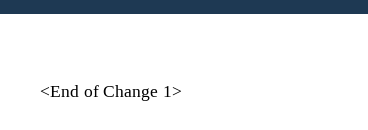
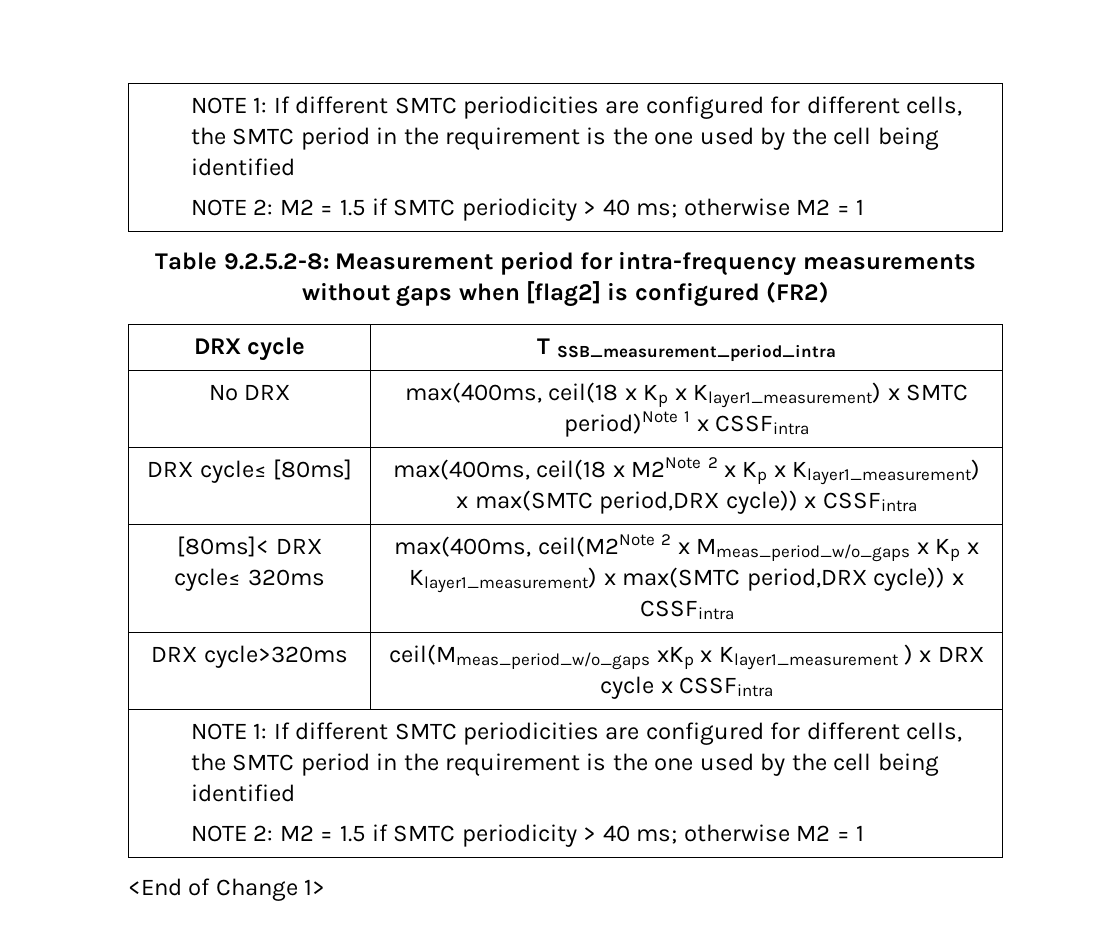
(40, 91) none -> [190,96,963,119] [190,127,939,150] [190,158,295,176] [190,198,865,221] [155,251,976,276] [301,281,830,307] [193,337,306,361] [537,338,836,362] [208,384,291,401] [404,382,969,408] [563,411,810,437] [147,459,352,483] [392,457,981,485] [456,490,917,514] [177,536,322,557] [174,568,325,591] [394,534,979,562] [409,567,964,593] [639,600,734,620] [151,645,348,668] [389,644,984,670] [600,676,773,699] [190,722,963,745] [190,753,939,776] [190,784,295,802] [190,824,865,847] NOTE 1: If different SMTC periodicities are configured for different cells, the SMTC period in the requirement is the one used by the cell being identified // NOTE 2: M2 = 1.5 if SMTC periodicity > 40 ms; otherwise M2 = 1 // Table 9.2.5.2-8: Measurement period for intra-frequency measurements without gaps when [flag2] is configured (FR2) // DRX cycle | T SSB_measurement_period_intra // No DRX | max(400ms, ceil(18 x Kp x Klayer1_measurement) x SMTC period)Note 1 x CSSFintra // DRX cycle≤ [80ms] | max(400ms, ceil(18 x M2Note 2 x Kp x Klayer1_measurement) x max(SMTC period,DRX cycle)) x CSSFintra // [80ms]< DRX cycle≤ 320ms | max(400ms, ceil(M2Note 2 x Mmeas_period_w/o_gaps x Kp x Klayer1_measurement) x max(SMTC period,DRX cycle)) x CSSFintra // DRX cycle>320ms | ceil(Mmeas_period_w/o_gaps xKp x Klayer1_measurement ) x DRX cycle x CSSFintra // NOTE 1: If different SMTC periodicities are configured for different cells, the SMTC period in the requirement is the one used by the cell being identified // NOTE 2: M2 = 1.5 if SMTC periodicity > 40 ms; otherwise M2 = 1 //

